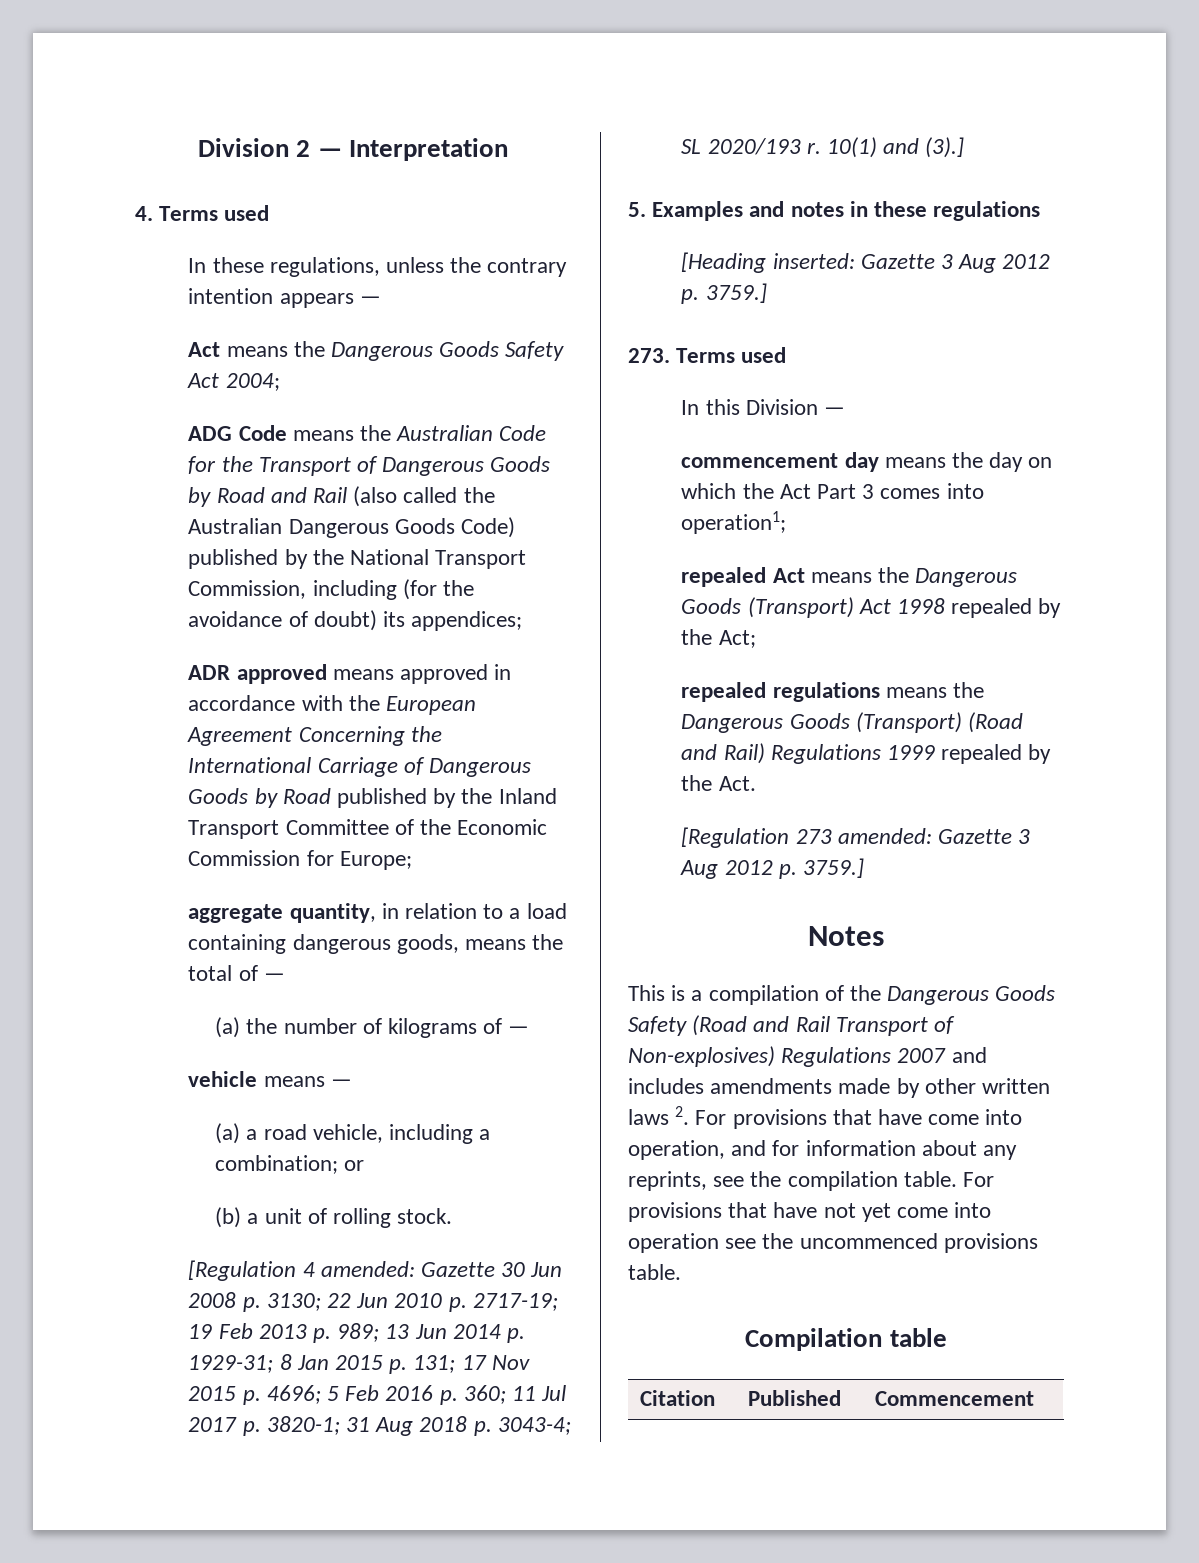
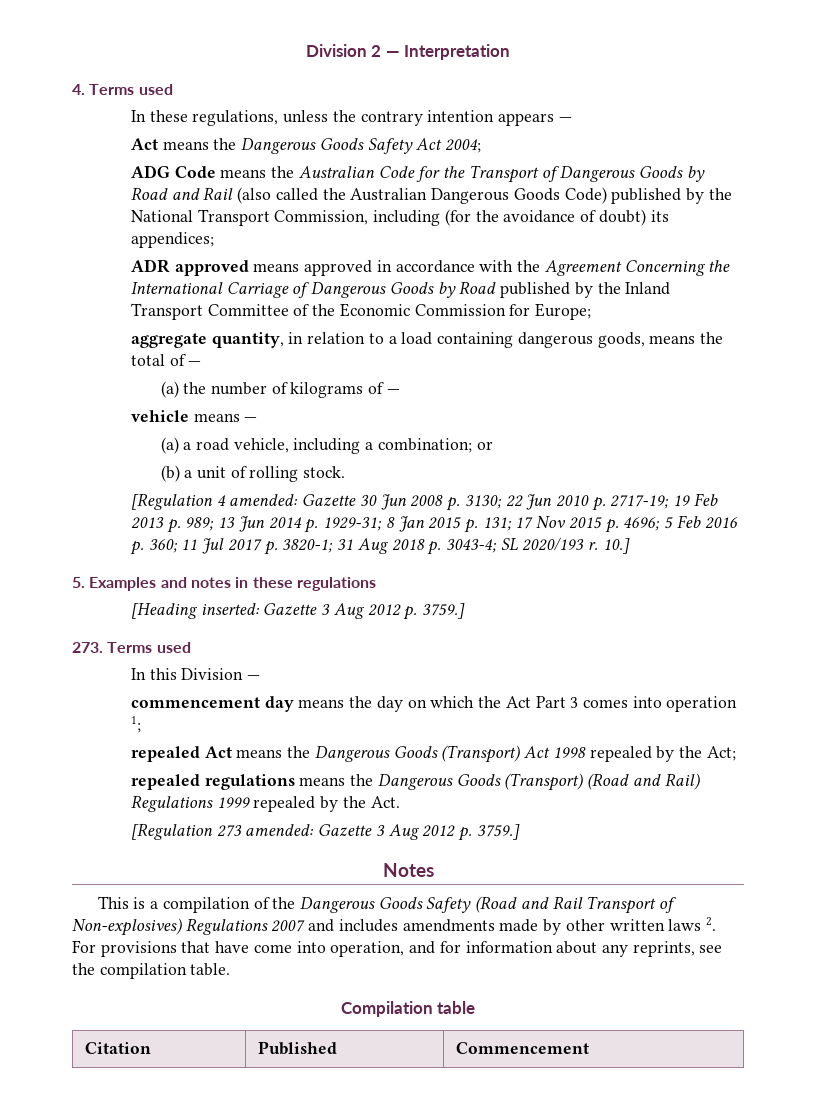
[386,696,477,715] European -> (541, 266) none
[827,137,965,158] 10(1) and (3).] -> [602,538,630,554] 10.]
[681,511,787,534] operation1; -> [666,696,738,712] [131,716,142,733] operation 1;
[963,1172,995,1187] [628,1202,992,1222] [628,1233,1038,1253] [628,1264,681,1280] For provisions that have not yet come into operation see the uncommenced provisions table. -> (231, 969) none

